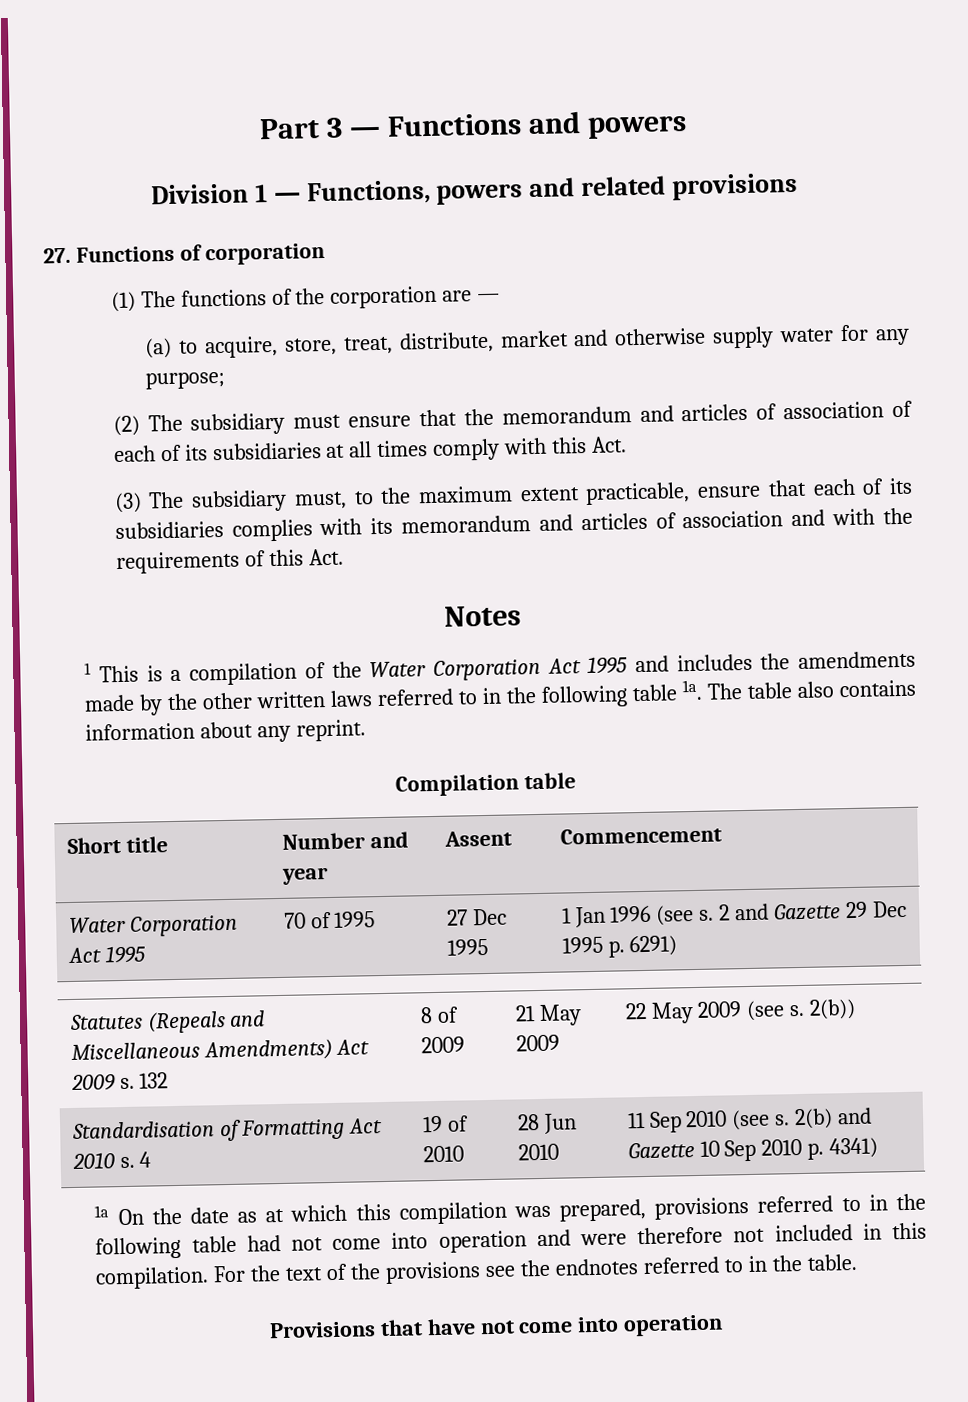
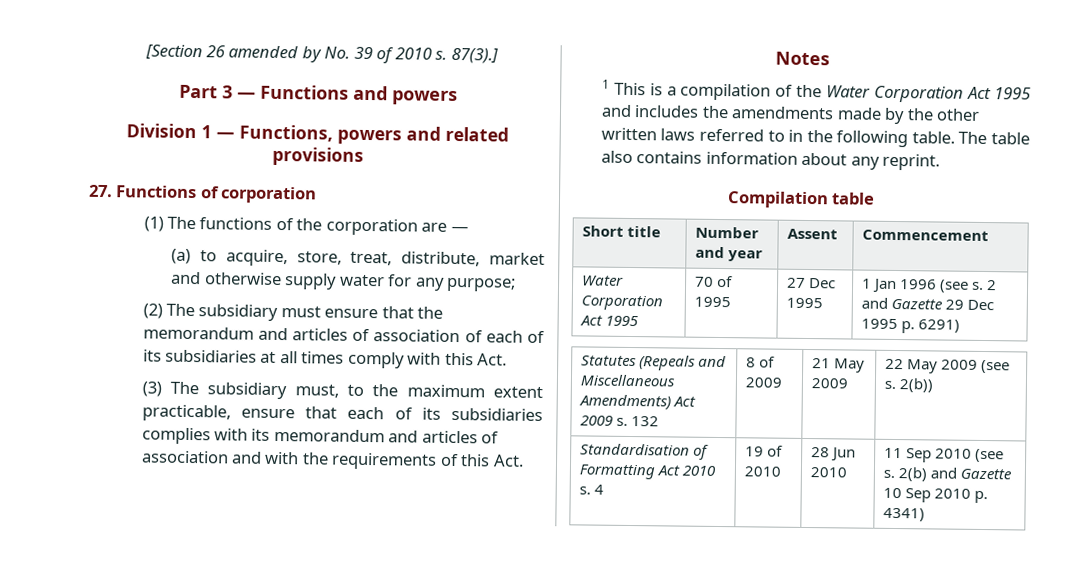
(259, 129) none -> [144,44,499,64] [Section 26 amended by No. 39 of 2010 s. 87(3).] //
[632,679,704,702] table 1a. -> [911,131,955,144] table.
[94,1193,926,1226] [95,1222,927,1260] [95,1253,857,1290] [268,1314,724,1339] // 1a On the date as at which this compilation was prepared, provisions referred to in the following table had not come into operation and were therefore not included in this compilation. For the text of the provisions see the endnotes referred to in the table. // Provisions that have not come into operation -> (926, 514) none

